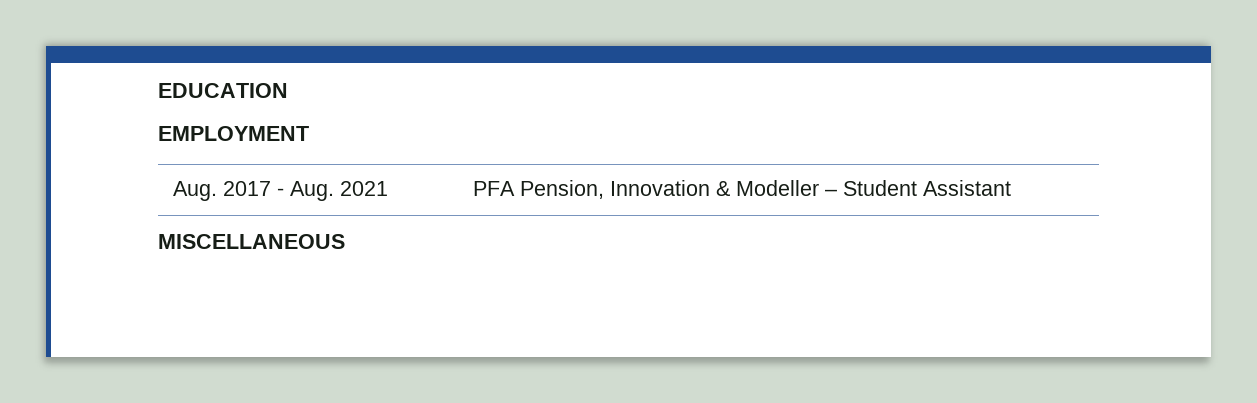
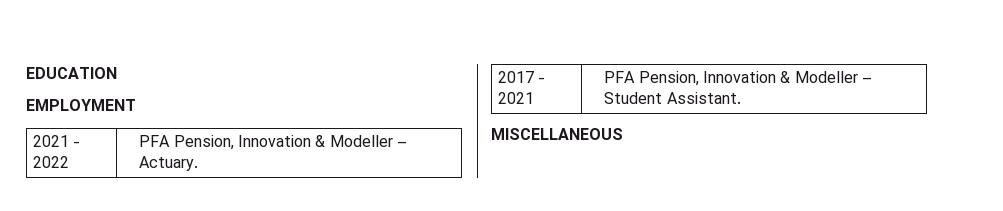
[172,181,217,201] Aug. -> [32,135,81,147] [32,156,69,168] [139,135,407,150] [139,156,199,171] 2021 - 2022 | PFA Pension, Innovation & Modeller – Actuary. //
[289,181,334,201] Aug. -> (546, 80) none
[923,180,1012,196] Assistant -> [666,92,741,104] Assistant.

